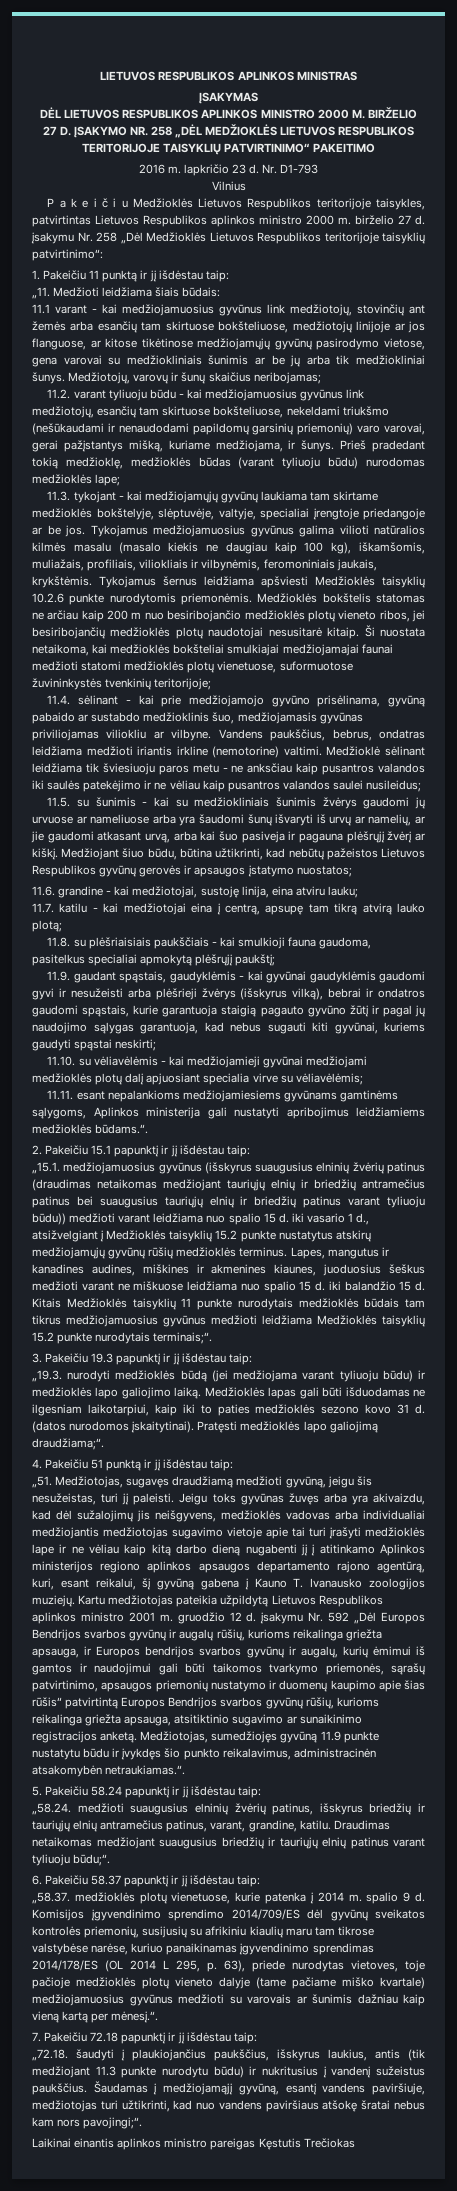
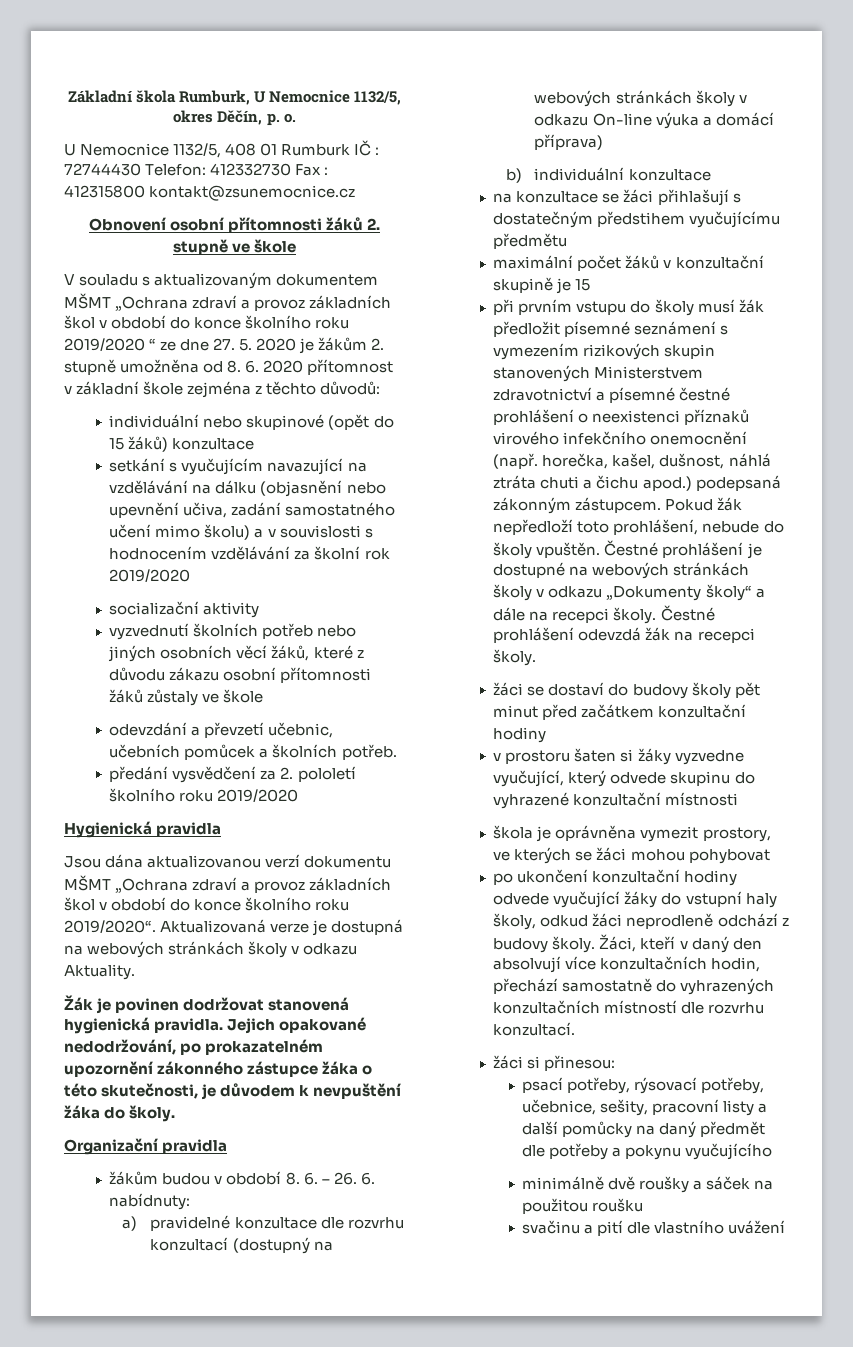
[100,71,357,81] [199,92,258,104] [40,107,417,119] [42,124,415,138] [81,143,376,155] [138,164,319,176] [211,181,246,191] [47,198,425,210] [32,215,425,227] [31,232,425,244] [32,249,103,261] [32,270,229,282] [32,287,221,299] [32,304,425,316] [32,321,425,333] [32,338,425,350] [32,355,426,367] [32,372,321,384] [47,389,365,401] [32,406,389,418] [32,423,425,435] [32,440,425,452] [32,457,425,469] [32,474,121,486] [47,491,379,503] [32,508,425,520] [32,525,425,537] [32,542,425,554] [32,559,377,571] [32,576,425,588] [32,593,425,605] [32,610,426,622] [32,625,425,639] [32,644,393,656] [32,661,353,673] [32,678,212,690] [47,695,425,707] [32,712,363,724] [32,729,425,741] [32,746,425,758] [32,763,425,775] [32,780,422,792] [47,797,426,809] [32,814,425,826] [31,831,426,843] [32,848,425,860] [32,865,352,877] [32,886,358,898] [32,903,426,915] [32,920,62,932] [47,937,372,949] [32,954,276,966] [47,971,426,983] [32,988,425,1000] [32,1005,426,1017] [32,1022,425,1034] [32,1039,157,1051] [47,1056,368,1068] [32,1073,363,1085] [47,1090,398,1102] [32,1107,425,1119] [32,1124,149,1134] [32,1145,250,1157] [32,1162,425,1174] [32,1179,425,1191] [32,1196,425,1208] [32,1213,370,1225] [32,1230,371,1242] [32,1247,389,1259] [32,1264,425,1276] [32,1281,425,1293] [32,1298,425,1310] [32,1315,425,1327] [32,1332,213,1344] [32,1353,252,1365] [32,1370,425,1382] [32,1387,426,1399] [32,1404,425,1416] [32,1421,378,1433] [32,1438,104,1450] [32,1459,233,1471] [32,1476,372,1488] [32,1493,426,1505] [32,1510,425,1522] [32,1527,425,1539] [32,1544,425,1556] [32,1561,425,1573] [32,1578,426,1590] [32,1595,383,1607] [32,1612,425,1624] [32,1629,382,1641] [32,1646,426,1658] [32,1663,425,1675] [32,1680,425,1692] [32,1697,379,1709] [32,1714,362,1726] [32,1731,379,1743] [32,1748,376,1760] [32,1765,186,1777] [32,1786,261,1798] [32,1803,425,1815] [32,1820,390,1832] [32,1837,425,1849] [32,1854,111,1866] [32,1875,260,1887] [32,1892,425,1904] [32,1909,425,1921] [32,1926,374,1938] [32,1943,374,1955] [32,1960,425,1972] [32,1977,425,1989] [32,1994,425,2006] [32,2011,159,2023] [32,2032,257,2044] [32,2049,425,2061] [32,2066,425,2078] [32,2081,425,2095] [32,2100,425,2112] [32,2117,143,2129] [32,2138,355,2150] LIETUVOS RESPUBLIKOS APLINKOS MINISTRAS // ĮSAKYMAS // DĖL LIETUVOS RESPUBLIKOS APLINKOS MINISTRO 2000 M. BIRŽELIO 27 D. ĮSAKYMO NR. 258 „DĖL MEDŽIOKLĖS LIETUVOS RESPUBLIKOS TERITORIJOJE TAISYKLIŲ PATVIRTINIMO“ PAKEITIMO // 2016 m. lapkričio 23 d. Nr. D1-793 // Vilnius // P a k e i č i u Medžioklės Lietuvos Respublikos teritorijoje taisykles, patvirtintas Lietuvos Respublikos aplinkos ministro 2000 m. birželio 27 d. įsakymu Nr. 258 „Dėl Medžioklės Lietuvos Respublikos teritorijoje taisyklių patvirtinimo“: // 1. Pakeičiu 11 punktą ir jį išdėstau taip: // „11. Medžioti leidžiama šiais būdais: // 11.1 varant - kai medžiojamuosius gyvūnus link medžiotojų, stovinčių ant žemės arba esančių tam skirtuose bokšteliuose, medžiotojų linijoje ar jos flanguose, ar kitose tikėtinose medžiojamųjų gyvūnų pasirodymo vietose, gena varovai su medžiokliniais šunimis ar be jų arba tik medžiokliniai šunys. Medžiotojų, varovų ir šunų skaičius neribojamas; // 11.2. varant tyliuoju būdu - kai medžiojamuosius gyvūnus link medžiotojų, esančių tam skirtuose bokšteliuose, nekeldami triukšmo (nešūkaudami ir nenaudodami papildomų garsinių priemonių) varo varovai, gerai pažįstantys mišką, kuriame medžiojama, ir šunys. Prieš pradedant tokią medžioklę, medžioklės būdas (varant tyliuoju būdu) nurodomas medžioklės lape; // 11.3. tykojant - kai medžiojamųjų gyvūnų laukiama tam skirtame medžioklės bokštelyje, slėptuvėje, valtyje, specialiai įrengtoje priedangoje ar be jos. Tykojamus medžiojamuosius gyvūnus galima vilioti natūralios kilmės masalu (masalo kiekis ne daugiau kaip 100 kg), iškamšomis, muliažais, profiliais, viliokliais ir vilbynėmis, feromoniniais jaukais, krykštėmis. Tykojamus šernus leidžiama apšviesti Medžioklės taisyklių 10.2.6 punkte nurodytomis priemonėmis. Medžioklės bokštelis statomas ne arčiau kaip 200 m nuo besiribojančio medžioklės plotų vieneto ribos, jei besiribojančių medžioklės plotų naudotojai nesusitarė kitaip. Ši nuostata netaikoma, kai medžioklės bokšteliai smulkiajai medžiojamajai faunai medžioti statomi medžioklės plotų vienetuose, suformuotose žuvininkystės tvenkinių teritorijoje; // 11.4. sėlinant - kai prie medžiojamojo gyvūno prisėlinama, gyvūną pabaido ar sustabdo medžioklinis šuo, medžiojamasis gyvūnas priviliojamas viliokliu ar vilbyne. Vandens paukščius, bebrus, ondatras leidžiama medžioti iriantis irkline (nemotorine) valtimi. Medžioklė sėlinant leidžiama tik šviesiuoju paros metu - ne anksčiau kaip pusantros valandos iki saulės patekėjimo ir ne vėliau kaip pusantros valandos saulei nusileidus; // 11.5. su šunimis - kai su medžiokliniais šunimis žvėrys gaudomi jų urvuose ar nameliuose arba yra šaudomi šunų išvaryti iš urvų ar namelių, ar jie gaudomi atkasant urvą, arba kai šuo pasiveja ir pagauna plėšrųjį žvėrį ar kiškį. Medžiojant šiuo būdu, būtina užtikrinti, kad nebūtų pažeistos Lietuvos Respublikos gyvūnų gerovės ir apsaugos įstatymo nuostatos; // 11.6. grandine - kai medžiotojai, sustoję linija, eina atviru lauku; // 11.7. katilu - kai medžiotojai eina į centrą, apsupę tam tikrą atvirą lauko plotą; // 11.8. su plėšriaisiais paukščiais - kai smulkioji fauna gaudoma, pasitelkus specialiai apmokytą plėšrųjį paukštį; // 11.9. gaudant spąstais, gaudyklėmis - kai gyvūnai gaudyklėmis gaudomi gyvi ir nesužeisti arba plėšrieji žvėrys (išskyrus vilką), bebrai ir ondatros gaudomi spąstais, kurie garantuoja staigią pagauto gyvūno žūtį ir pagal jų naudojimo sąlygas garantuoja, kad nebus sugauti kiti gyvūnai, kuriems gaudyti spąstai neskirti; // 11.10. su vėliavėlėmis - kai medžiojamieji gyvūnai medžiojami medžioklės plotų dalį apjuosiant specialia virve su vėliavėlėmis; // 11.11. esant nepalankioms medžiojamiesiems gyvūnams gamtinėms sąlygoms, Aplinkos ministerija gali nustatyti apribojimus leidžiamiems medžioklės būdams.“. // 2. Pakeičiu 15.1 papunktį ir jį išdėstau taip: // „15.1. medžiojamuosius gyvūnus (išskyrus suaugusius elninių žvėrių patinus (draudimas netaikomas medžiojant tauriųjų elnių ir briedžių antramečius patinus bei suaugusius tauriųjų elnių ir briedžių patinus varant tyliuoju būdu)) medžioti varant leidžiama nuo spalio 15 d. iki vasario 1 d., atsižvelgiant į Medžioklės taisyklių 15.2 punkte nustatytus atskirų medžiojamųjų gyvūnų rūšių medžioklės terminus. Lapes, mangutus ir kanadines audines, miškines ir akmenines kiaunes, juoduosius šeškus medžioti varant ne miškuose leidžiama nuo spalio 15 d. iki balandžio 15 d. Kitais Medžioklės taisyklių 11 punkte nurodytais medžioklės būdais tam tikrus medžiojamuosius gyvūnus medžioti leidžiama Medžioklės taisyklių 15.2 punkte nurodytais terminais;“. // 3. Pakeičiu 19.3 papunktį ir jį išdėstau taip: // „19.3. nurodyti medžioklės būdą (jei medžiojama varant tyliuoju būdu) ir medžioklės lapo galiojimo laiką. Medžioklės lapas gali būti išduodamas ne ilgesniam laikotarpiui, kaip iki to paties medžioklės sezono kovo 31 d. (datos nurodomos įskaitytinai). Pratęsti medžioklės lapo galiojimą draudžiama;“. // 4. Pakeičiu 51 punktą ir jį išdėstau taip: // „51. Medžiotojas, sugavęs draudžiamą medžioti gyvūną, jeigu šis nesužeistas, turi jį paleisti. Jeigu toks gyvūnas žuvęs arba yra akivaizdu, kad dėl sužalojimų jis neišgyvens, medžioklės vadovas arba individualiai medžiojantis medžiotojas sugavimo vietoje apie tai turi įrašyti medžioklės lape ir ne vėliau kaip kitą darbo dieną nugabenti jį į atitinkamo Aplinkos ministerijos regiono aplinkos apsaugos departamento rajono agentūrą, kuri, esant reikalui, šį gyvūną gabena į Kauno T. Ivanausko zoologijos muziejų. Kartu medžiotojas pateikia užpildytą Lietuvos Respublikos aplinkos ministro 2001 m. gruodžio 12 d. įsakymu Nr. 592 „Dėl Europos Bendrijos svarbos gyvūnų ir augalų rūšių, kurioms reikalinga griežta apsauga, ir Europos bendrijos svarbos gyvūnų ir augalų, kurių ėmimui iš gamtos ir naudojimui gali būti taikomos tvarkymo priemonės, sąrašų patvirtinimo, apsaugos priemonių nustatymo ir duomenų kaupimo apie šias rūšis“ patvirtintą Europos Bendrijos svarbos gyvūnų rūšių, kurioms reikalinga griežta apsauga, atsitiktinio sugavimo ar sunaikinimo registracijos anketą. Medžiotojas, sumedžiojęs gyvūną 11.9 punkte nustatytu būdu ir įvykdęs šio punkto reikalavimus, administracinėn atsakomybėn netraukiamas.“. // 5. Pakeičiu 58.24 papunktį ir jį išdėstau taip: // „58.24. medžioti suaugusius elninių žvėrių patinus, išskyrus briedžių ir tauriųjų elnių antramečius patinus, varant, grandine, katilu. Draudimas netaikomas medžiojant suaugusius briedžių ir tauriųjų elnių patinus varant tyliuoju būdu;“. // 6. Pakeičiu 58.37 papunktį ir jį išdėstau taip: // „58.37. medžioklės plotų vienetuose, kurie patenka į 2014 m. spalio 9 d. Komisijos įgyvendinimo sprendimo 2014/709/ES dėl gyvūnų sveikatos kontrolės priemonių, susijusių su afrikiniu kiaulių maru tam tikrose valstybėse narėse, kuriuo panaikinamas įgyvendinimo sprendimas 2014/178/ES (OL 2014 L 295, p. 63), priede nurodytas vietoves, toje pačioje medžioklės plotų vieneto dalyje (tame pačiame miško kvartale) medžiojamuosius gyvūnus medžioti su varovais ar šunimis dažniau kaip vieną kartą per mėnesį.“. // 7. Pakeičiu 72.18 papunktį ir jį išdėstau taip: // „72.18. šaudyti į plaukiojančius paukščius, išskyrus laukius, antis (tik medžiojant 11.3 punkte nurodytu būdu) ir nukritusius į vandenį sužeistus paukščius. Šaudamas į medžiojamąjį gyvūną, esantį vandens paviršiuje, medžiotojas turi užtikrinti, kad nuo vandens paviršiaus atšokę šratai nebus kam nors pavojingi;“. // Laikinai einantis aplinkos ministro pareigas Kęstutis Trečiokas -> [67,90,402,105] [173,110,296,126] [64,140,380,158] [64,163,329,176] [64,185,356,201] [88,217,381,233] [172,239,297,255] [64,272,379,289] [64,293,392,311] [64,315,350,329] [64,337,385,354] [64,359,394,375] [64,381,381,398] [109,414,394,430] [109,436,255,452] [109,458,367,475] [109,480,386,497] [109,502,396,518] [109,524,373,540] [109,546,390,560] [109,569,191,582] [109,601,260,618] [109,623,357,640] [108,645,364,662] [109,667,372,683] [109,689,264,706] [109,722,334,738] [109,744,397,760] [109,766,356,783] [109,788,299,802] [64,821,222,838] [64,854,392,868] [64,875,392,893] [64,897,350,911] [64,919,404,936] [64,941,358,958] [64,964,135,980] [64,995,350,1014] [64,1017,367,1034] [64,1039,324,1055] [64,1061,373,1077] [64,1083,402,1100] [64,1105,176,1122] [64,1138,228,1155] [109,1171,375,1185] [109,1193,191,1210] [121,1215,404,1231] [150,1237,333,1254] [534,90,747,107] [534,112,774,129] [534,134,604,150] [505,167,711,183] [493,189,741,206] [493,211,781,228] [493,233,568,249] [493,255,764,271] [493,277,591,294] [493,299,764,316] [493,321,729,337] [493,343,716,360] [493,365,704,382] [493,387,731,403] [493,409,750,425] [493,431,748,445] [493,453,771,469] [493,475,781,491] [493,497,743,514] [493,519,784,535] [493,540,762,559] [493,562,750,579] [493,584,765,601] [493,605,715,624] [493,627,755,643] [493,649,537,666] [493,682,760,699] [493,704,747,720] [493,727,547,743] [493,748,744,765] [493,770,755,787] [493,792,739,809] [493,825,771,842] [493,847,770,864] [493,869,738,886] [493,891,777,908] [493,913,789,930] [493,934,762,953] [493,956,761,973] [493,978,775,995] [493,1000,765,1014] [493,1022,576,1036] [493,1055,616,1071] [522,1077,765,1094] [522,1099,768,1116] [522,1121,766,1138] [522,1143,773,1160] [522,1176,774,1193] [522,1198,644,1214] [522,1220,786,1236] Základní škola Rumburk, U Nemocnice 1132/5, okres Děčín, p. o. // U Nemocnice 1132/5, 408 01 Rumburk IČ : 72744430 Telefon: 412332730 Fax : 412315800 kontakt@zsunemocnice.cz // Obnovení osobní přítomnosti žáků 2. stupně ve škole // V souladu s aktualizovaným dokumentem MŠMT „Ochrana zdraví a provoz základních škol v období do konce školního roku 2019/2020 “ ze dne 27. 5. 2020 je žákům 2. stupně umožněna od 8. 6. 2020 přítomnost v základní škole zejména z těchto důvodů: // individuální nebo skupinové (opět do 15 žáků) konzultace // setkání s vyučujícím navazující na vzdělávání na dálku (objasnění nebo upevnění učiva, zadání samostatného učení mimo školu) a v souvislosti s hodnocením vzdělávání za školní rok 2019/2020 // socializační aktivity // vyzvednutí školních potřeb nebo jiných osobních věcí žáků, které z důvodu zákazu osobní přítomnosti žáků zůstaly ve škole // odevzdání a převzetí učebnic, učebních pomůcek a školních potřeb. // předání vysvědčení za 2. pololetí školního roku 2019/2020 // Hygienická pravidla // Jsou dána aktualizovanou verzí dokumentu MŠMT „Ochrana zdraví a provoz základních škol v období do konce školního roku 2019/2020“. Aktualizovaná verze je dostupná na webových stránkách školy v odkazu Aktuality. // Žák je povinen dodržovat stanovená hygienická pravidla. Jejich opakované nedodržování, po prokazatelném upozornění zákonného zástupce žáka o této skutečnosti, je důvodem k nevpuštění žáka do školy. // Organizační pravidla // žákům budou v období 8. 6. – 26. 6. nabídnuty: // a) pravidelné konzultace dle rozvrhu konzultací (dostupný na webových stránkách školy v odkazu On-line výuka a domácí příprava) // b) individuální konzultace // na konzultace se žáci přihlašují s dostatečným předstihem vyučujícímu předmětu // maximální počet žáků v konzultační skupině je 15 // při prvním vstupu do školy musí žák předložit písemné seznámení s vymezením rizikových skupin stanovených Ministerstvem zdravotnictví a písemné čestné prohlášení o neexistenci příznaků virového infekčního onemocnění (např. horečka, kašel, dušnost, náhlá ztráta chuti a čichu apod.) podepsaná zákonným zástupcem. Pokud žák nepředloží toto prohlášení, nebude do školy vpuštěn. Čestné prohlášení je dostupné na webových stránkách školy v odkazu „Dokumenty školy“ a dále na recepci školy. Čestné prohlášení odevzdá žák na recepci školy. // žáci se dostaví do budovy školy pět minut před začátkem konzultační hodiny // v prostoru šaten si žáky vyzvedne vyučující, který odvede skupinu do vyhrazené konzultační místnosti // škola je oprávněna vymezit prostory, ve kterých se žáci mohou pohybovat // po ukončení konzultační hodiny odvede vyučující žáky do vstupní haly školy, odkud žáci neprodleně odchází z budovy školy. Žáci, kteří v daný den absolvují více konzultačních hodin, přechází samostatně do vyhrazených konzultačních místností dle rozvrhu konzultací. // žáci si přinesou: // psací potřeby, rýsovací potřeby, učebnice, sešity, pracovní listy a další pomůcky na daný předmět dle potřeby a pokynu vyučujícího // minimálně dvě roušky a sáček na použitou roušku // svačinu a pití dle vlastního uvážení

